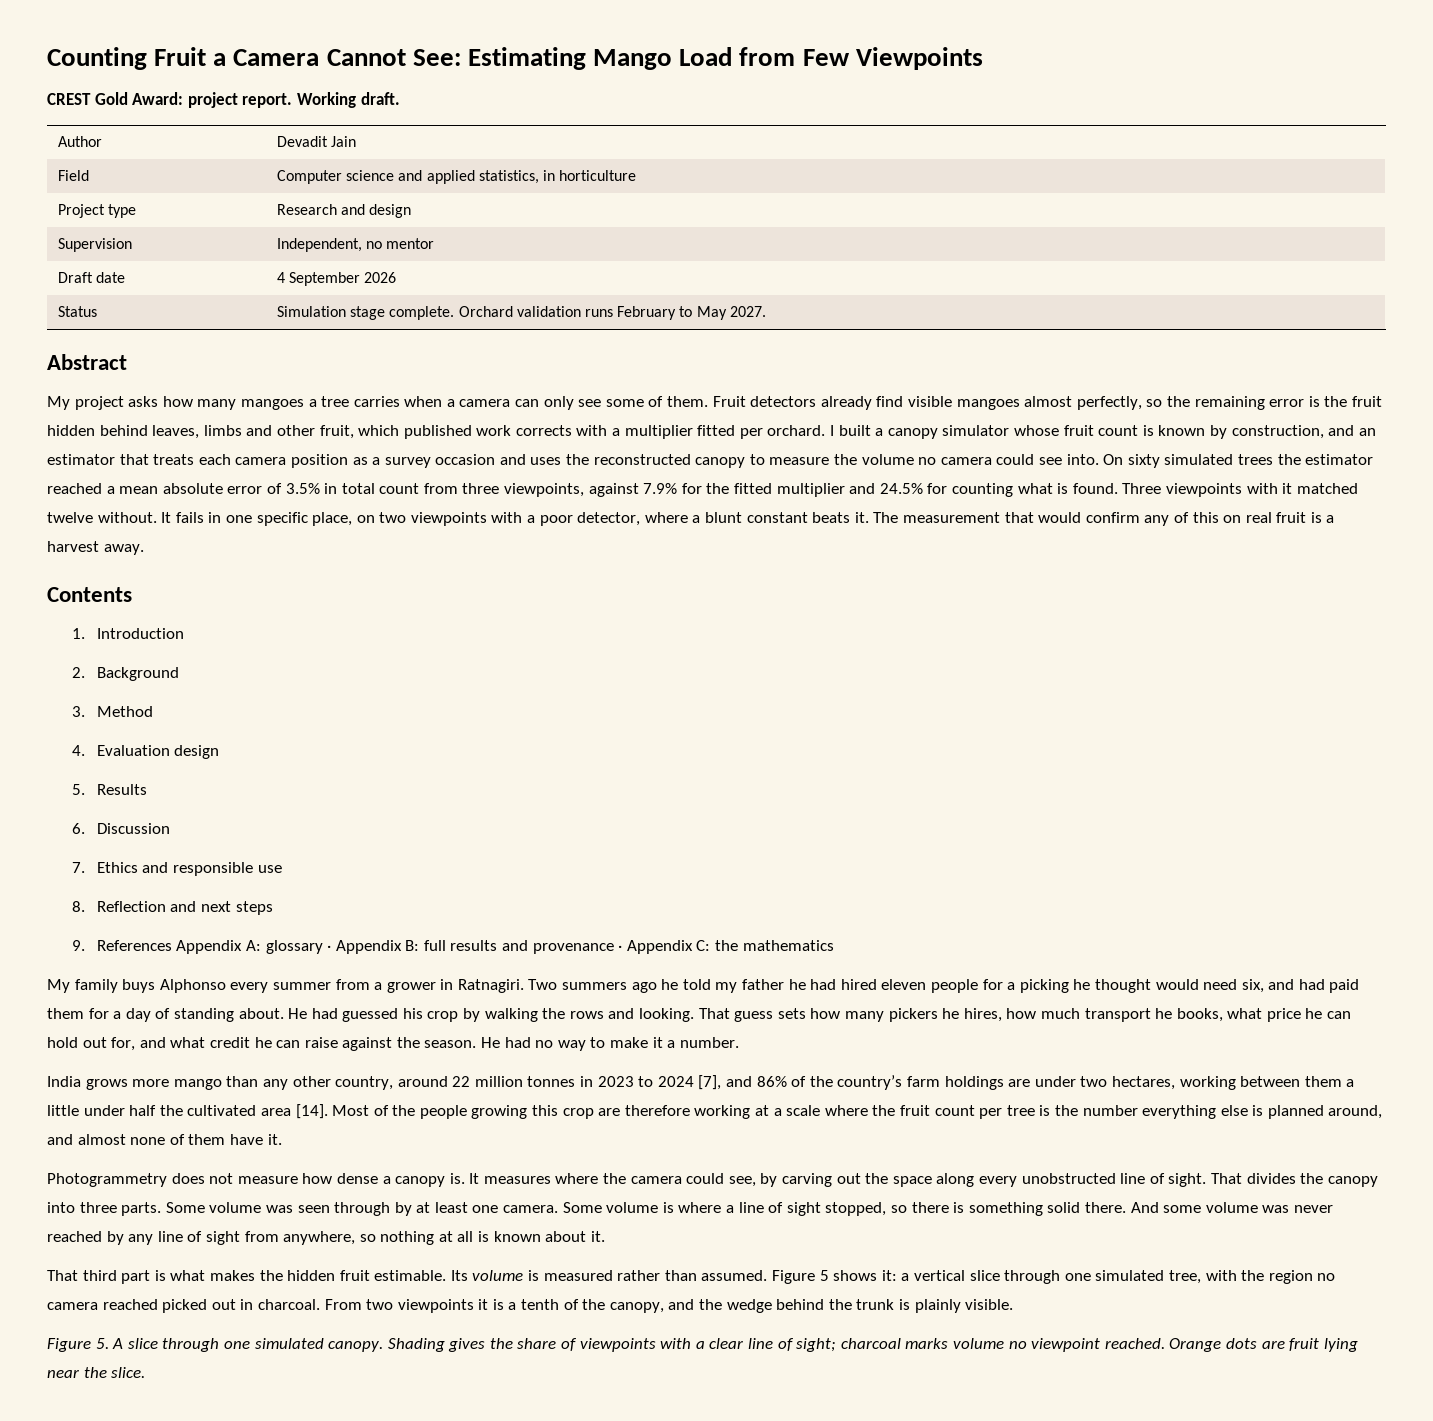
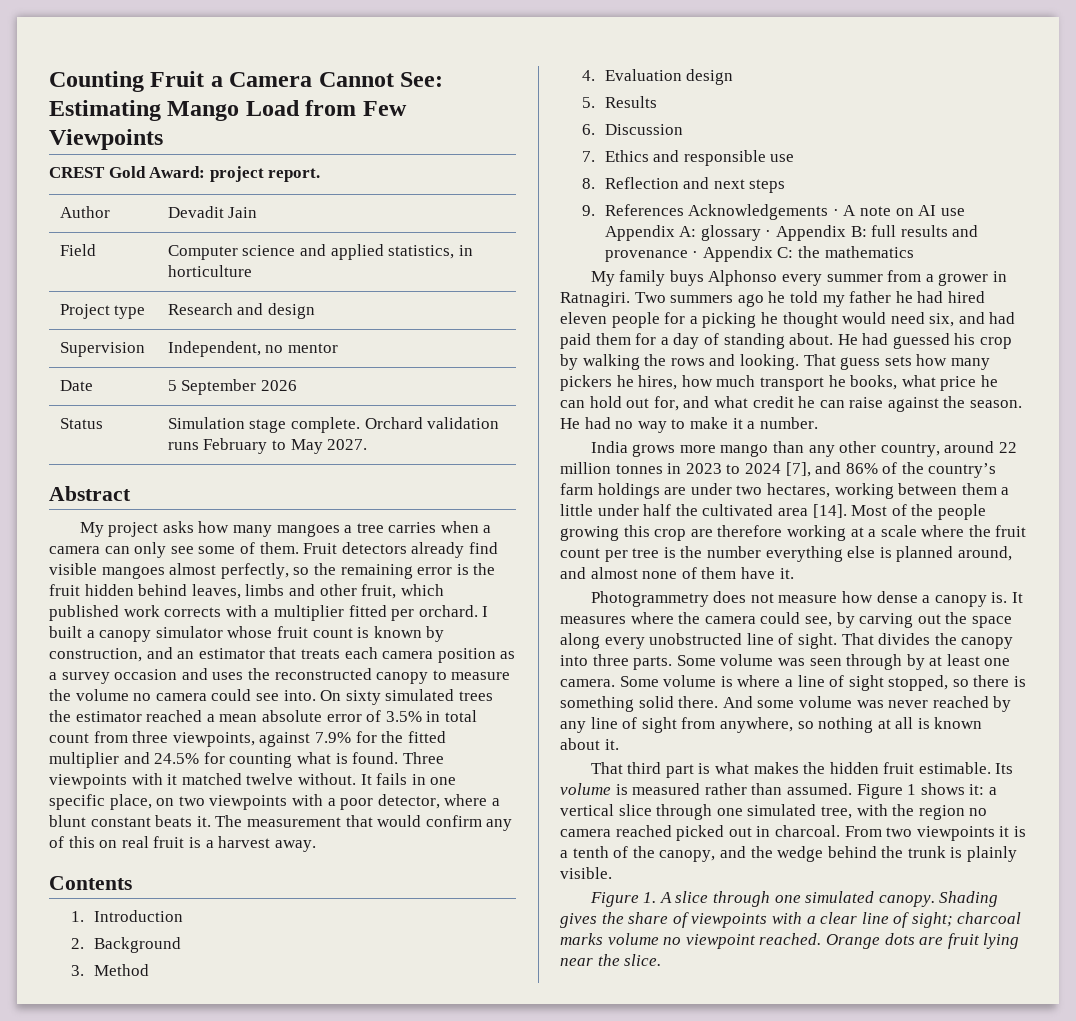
[296,92,400,108] Working draft. -> (321, 175) none
[58,272,126,283] [277,272,286,283] Draft date | 4 -> [59,380,93,391] [167,380,177,391] Date | 5
(172, 945) none -> [688,204,965,220] Acknowledgements · A note on AI use
[819,1270,829,1281] 5 -> [907,784,917,795] 1
[95,1338,109,1349] 5. -> [643,892,657,903] 1.

